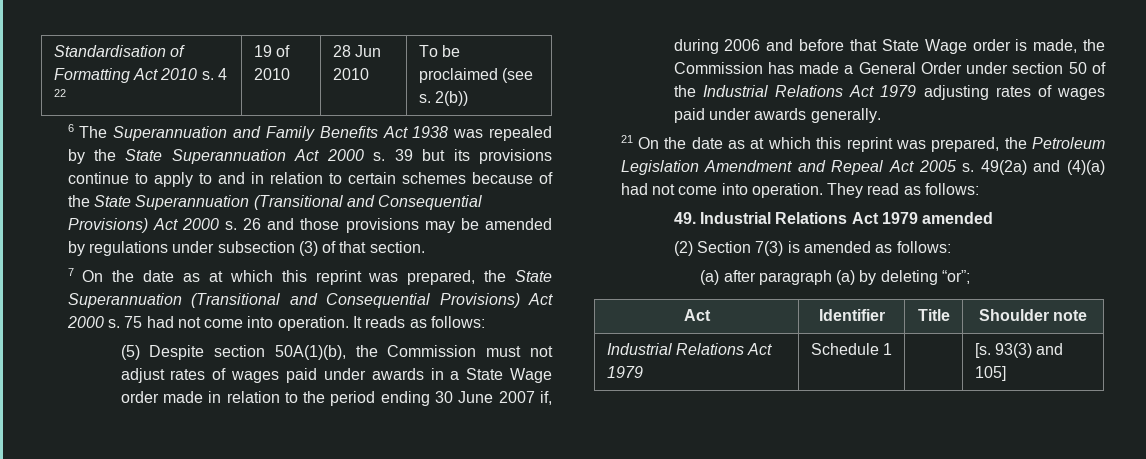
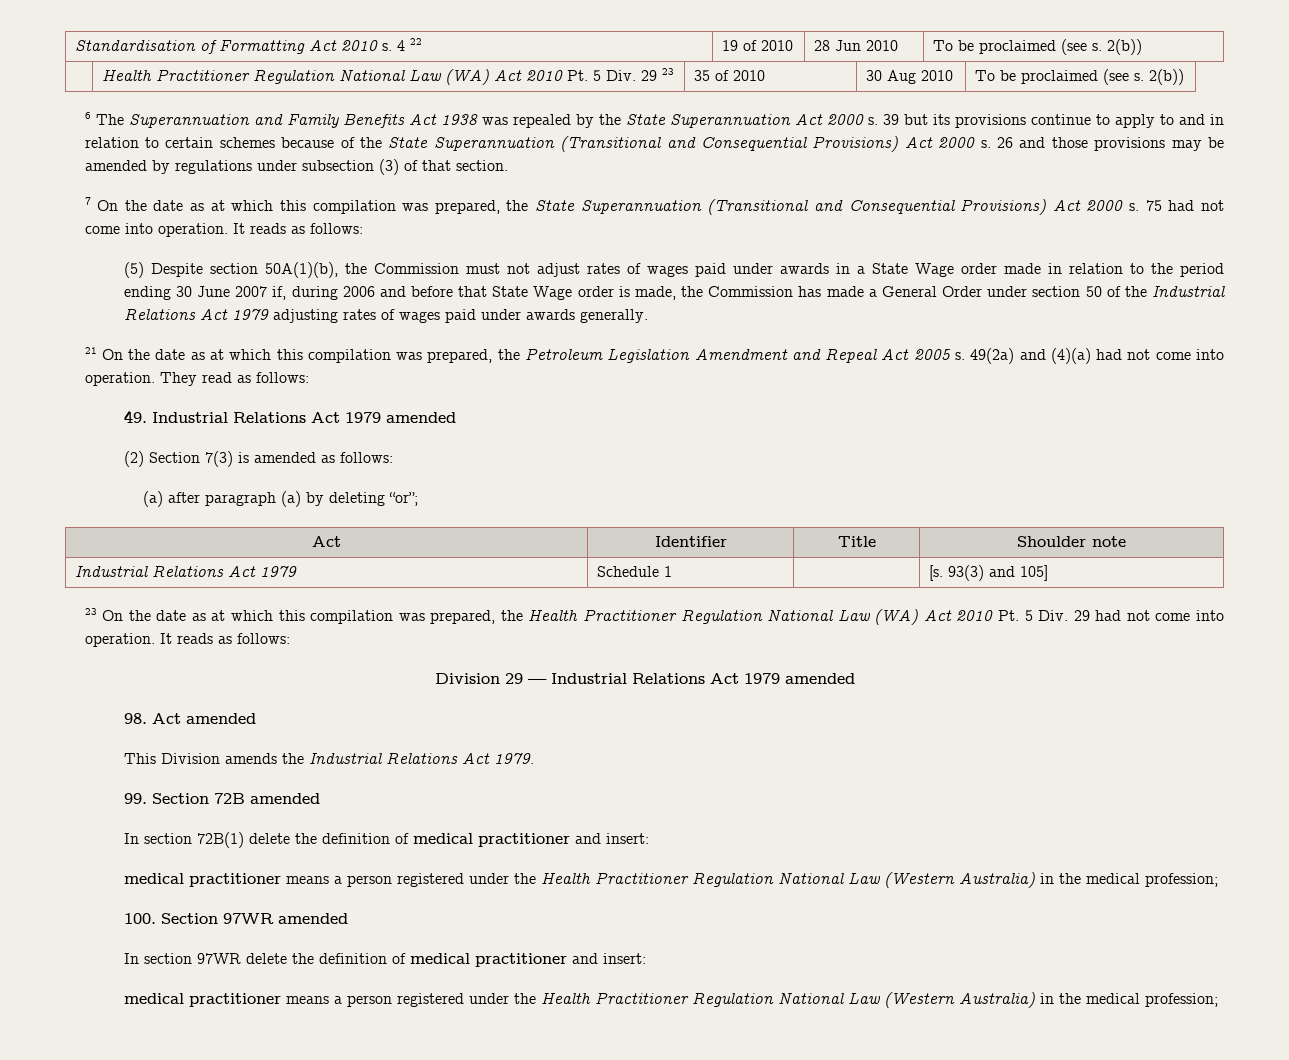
(468, 98) none -> [101,68,674,85] [693,70,765,81] [865,70,953,84] [974,69,1184,85] // | Health Practitioner Regulation National Law (WA) Act 2010 Pt. 5 Div. 29 23 | 35 of 2010 | 30 Aug 2010 | To be proclaimed (see s. 2(b))
[315,270,362,285] reprint -> [312,200,396,214] compilation
[846,137,893,152] reprint -> [307,349,391,363] compilation
(1006, 373) none -> [84,608,1225,625] [84,633,290,647] [434,673,855,684] [123,713,256,724] [123,752,534,764] [123,793,320,804] [123,832,649,848] [123,872,1218,888] [123,913,348,924] [123,953,646,967] [123,992,1218,1008] // 23 On the date as at which this compilation was prepared, the Health Practitioner Regulation National Law (WA) Act 2010 Pt. 5 Div. 29 had not come into operation. It reads as follows: // Division 29 — Industrial Relations Act 1979 amended // 98. Act amended // This Division amends the Industrial Relations Act 1979. // 99. Section 72B amended // In section 72B(1) delete the definition of medical practitioner and insert: // medical practitioner means a person registered under the Health Practitioner Regulation National Law (Western Australia) in the medical profession; // 100. Section 97WR amended // In section 97WR delete the definition of medical practitioner and insert: // medical practitioner means a person registered under the Health Practitioner Regulation National Law (Western Australia) in the medical profession;

